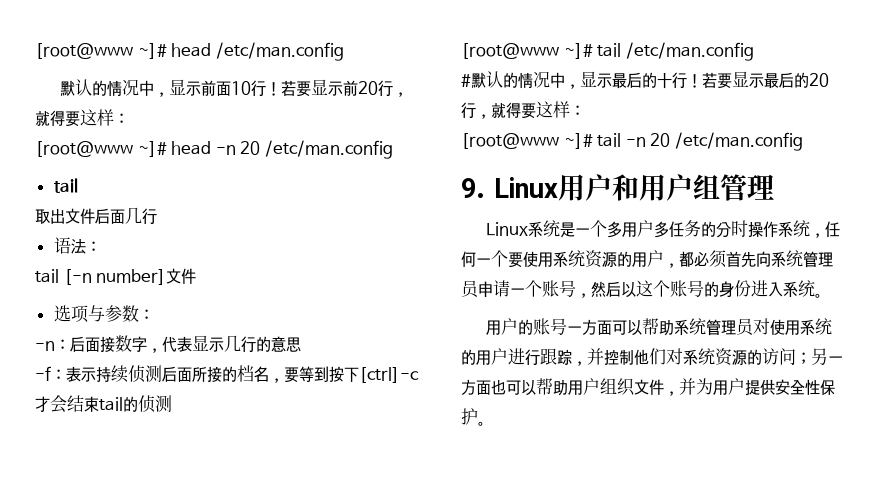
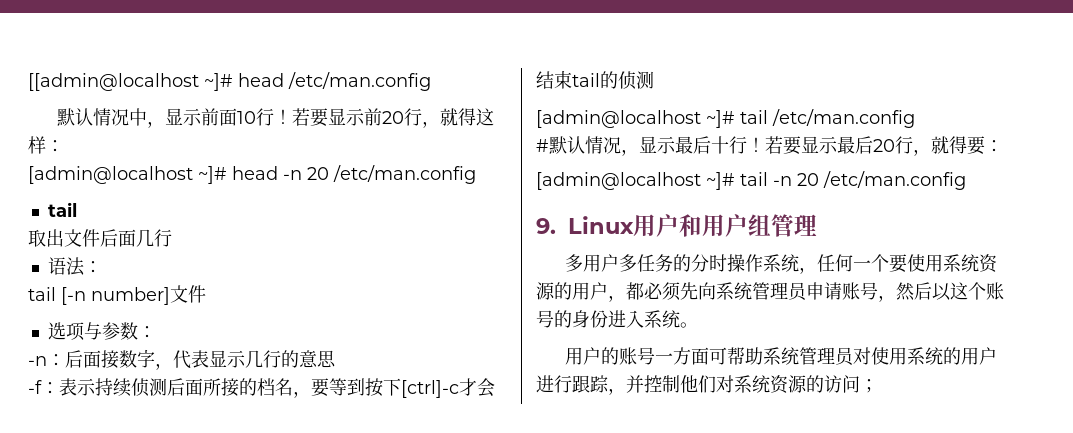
[35,43,133,59] [root@www -> [28,73,199,91] [[admin@localhost
[92,80,108,96] 的 -> (94, 117) none
[65,109,129,127] [35,141,133,157] 要这样： // [root@www -> [476,108,495,126] [28,136,64,154] [28,166,193,184] 这样： // [admin@localhost
[461,43,559,59] [root@www -> [536,110,701,128] [admin@localhost
[503,71,565,89] 的情况中 -> [585,136,621,154] 情况
[642,72,657,88] 的 -> (711, 145) none
[794,72,829,88] [461,101,585,119] [461,133,559,149] 的20行，就得要这样： // [root@www -> [873,136,1003,156] [536,172,701,190] 20行，就得要： // [admin@localhost
[486,220,608,238] Linux系统是一个 -> (818, 225) none
[726,251,741,267] 首 -> (681, 291) none
[510,280,542,297] 一个 -> (842, 291) none
[627,320,643,336] 以 -> (728, 356) none
[811,348,843,365] [461,378,835,396] [461,408,486,426] 另一方面也可以帮助用户组织文件，并为用户提供安全性保护。 -> (878, 386) none

